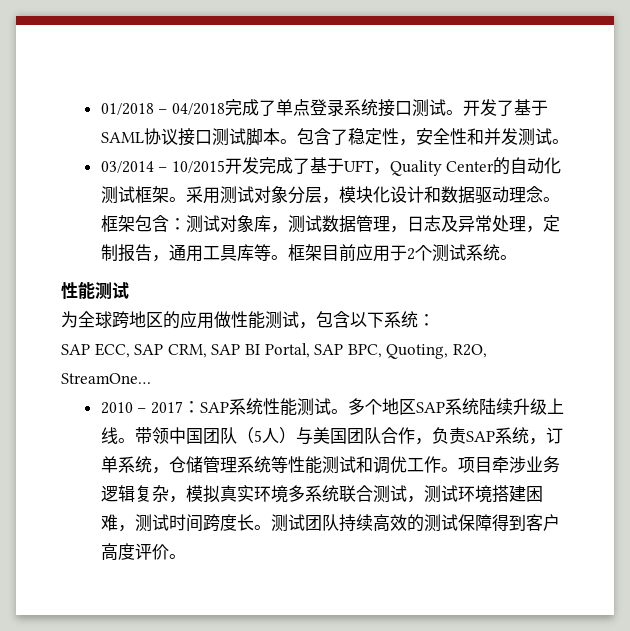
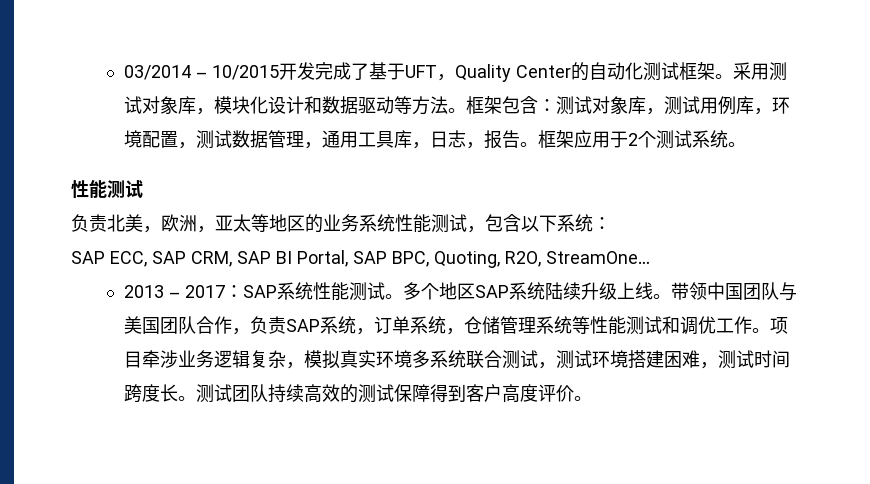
[100,99,548,117] [100,128,569,146] 01/2018 – 04/2018完成了单点登录系统接口测试。开发了基于SAML协议接口测试脚本。包含了稳定性，安全性和并发测试。 // -> (123, 72) none
[287,186,322,204] 分层 -> [177,96,196,114] 库
[508,186,543,203] 理念 -> [393,96,448,115] 等方法
[321,215,560,233] [100,244,356,262] 数据管理，日志及异常处理，定制报告，通用工具库等。框架目前 -> [699,96,790,115] [123,130,574,149] 用例库，环境配置，测试数据管理，通用工具库，日志，报告。框架
[61,311,231,329] 为全球跨地区的应用做 -> [71,214,395,233] 负责北美，欧洲，亚太等地区的业务系统
[100,402,133,414] 2010 -> [123,285,164,298] 2013
[236,427,296,444] （5人） -> (779, 291) none

